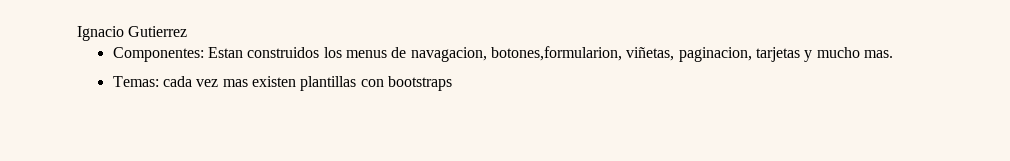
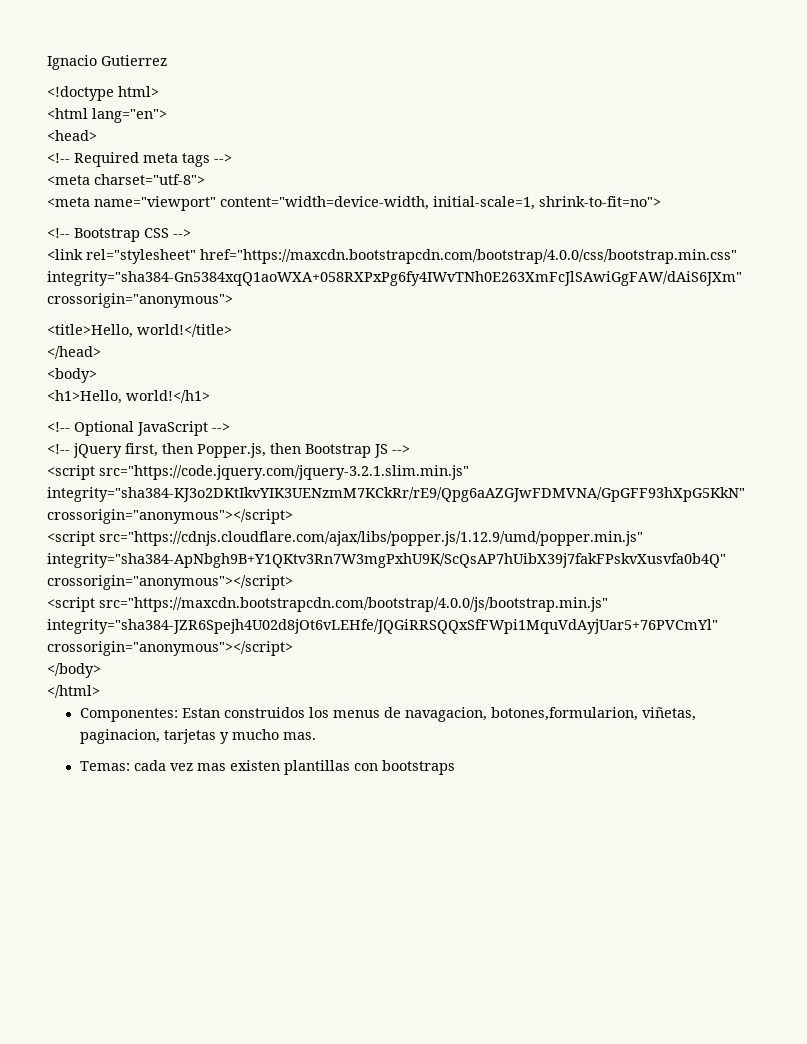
(188, 31) none -> [47,86,159,101] [47,108,167,123] [47,130,97,141] [47,152,232,167] [47,174,205,185] [47,196,661,211] [47,228,191,242] [47,249,737,264] [47,271,742,286] [47,293,233,308] [47,324,232,338] [47,346,101,359] [47,368,97,383] [47,390,210,404] [47,421,230,436] [47,443,410,458] [47,465,469,480] [47,487,745,502] [47,509,293,524] [47,531,643,546] [47,553,726,568] [47,575,293,590] [47,597,608,612] [47,619,718,634] [47,641,293,656] [47,663,101,678] [47,685,100,698] // <!doctype html> // <html lang="en"> // <head> // <!-- Required meta tags --> // <meta charset="utf-8"> // <meta name="viewport" content="width=device-width, initial-scale=1, shrink-to-fit=no"> // <!-- Bootstrap CSS --> // <link rel="stylesheet" href="https://maxcdn.bootstrapcdn.com/bootstrap/4.0.0/css/bootstrap.min.css" integrity="sha384-Gn5384xqQ1aoWXA+058RXPxPg6fy4IWvTNh0E263XmFcJlSAwiGgFAW/dAiS6JXm" crossorigin="anonymous"> // <title>Hello, world!</title> // </head> // <body> // <h1>Hello, world!</h1> // <!-- Optional JavaScript --> // <!-- jQuery first, then Popper.js, then Bootstrap JS --> // <script src="https://code.jquery.com/jquery-3.2.1.slim.min.js" integrity="sha384-KJ3o2DKtIkvYIK3UENzmM7KCkRr/rE9/Qpg6aAZGJwFDMVNA/GpGFF93hXpG5KkN" crossorigin="anonymous"></script> // <script src="https://cdnjs.cloudflare.com/ajax/libs/popper.js/1.12.9/umd/popper.min.js" integrity="sha384-ApNbgh9B+Y1QKtv3Rn7W3mgPxhU9K/ScQsAP7hUibX39j7fakFPskvXusvfa0b4Q" crossorigin="anonymous"></script> // <script src="https://maxcdn.bootstrapcdn.com/bootstrap/4.0.0/js/bootstrap.min.js" integrity="sha384-JZR6Spejh4U02d8jOt6vLEHfe/JQGiRRSQQxSfFWpi1MquVdAyjUar5+76PVCmYl" crossorigin="anonymous"></script> // </body> // </html>

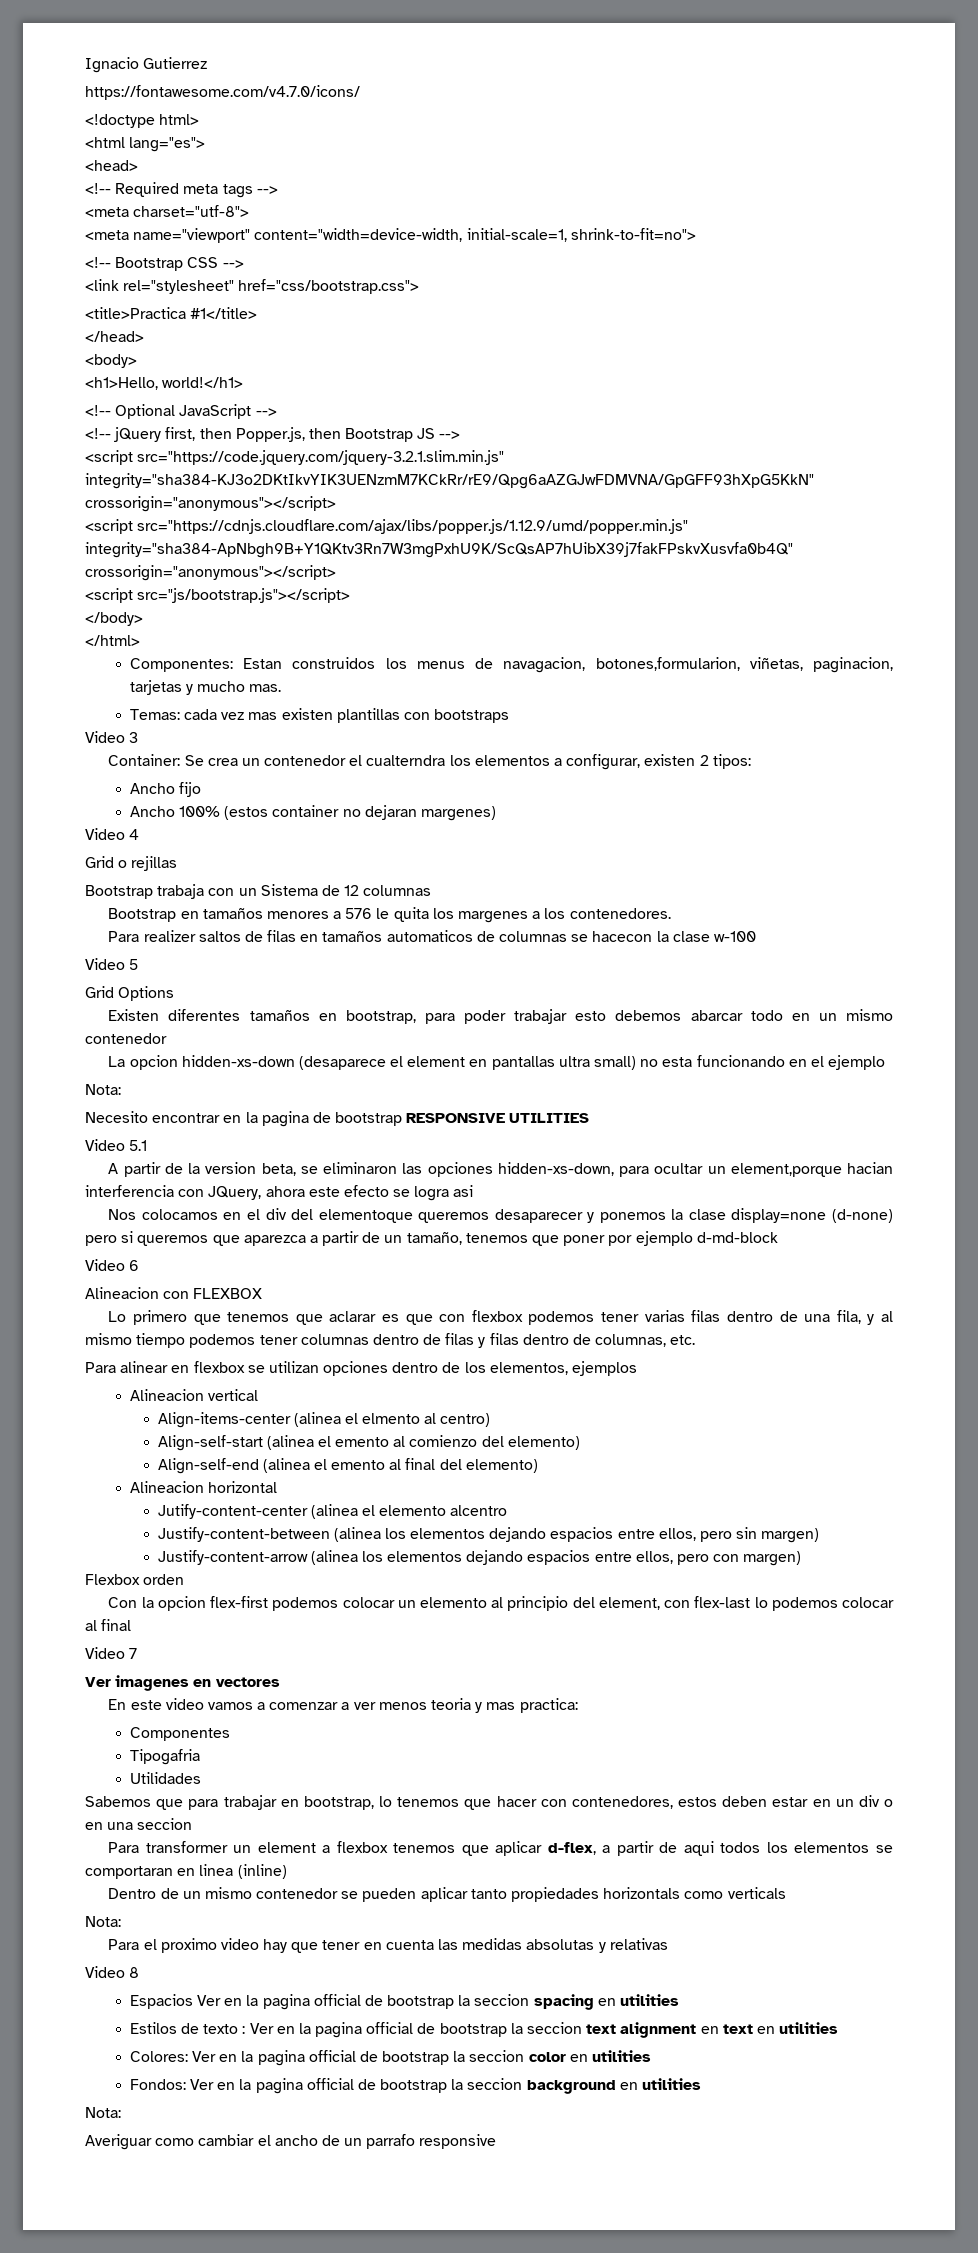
(167, 60) none -> [85,85,360,100] // https://fontawesome.com/v4.7.0/icons/
[92,108,167,123] lang="en"> -> [129,137,206,152] lang="es">
[200,249,737,264] [47,271,742,286] [47,293,233,308] [47,324,232,338] href="https://maxcdn.bootstrapcdn.com/bootstrap/4.0.0/css/bootstrap.min.css" integrity="sha384-Gn5384xqQ1aoWXA+058RXPxPg6fy4IWvTNh0E263XmFcJlSAwiGgFAW/dAiS6JXm" crossorigin="anonymous"> // <title>Hello, world!</title> -> [238,279,420,294] [85,307,258,319] href="css/bootstrap.css"> // <title>Practica #1</title>
[99,597,608,612] [47,619,718,634] [47,641,293,656] src="https://maxcdn.bootstrapcdn.com/bootstrap/4.0.0/js/bootstrap.min.js" integrity="sha384-JZR6Spejh4U02d8jOt6vLEHfe/JQGiRRSQQxSfFWpi1MquVdAyjUar5+76PVCmYl" crossorigin="anonymous"></script> -> [137,588,351,603] src="js/bootstrap.js"></script>
(455, 767) none -> [85,731,139,743] [108,754,751,770] [129,782,201,797] [129,805,496,821] [85,828,140,840] [85,856,178,871] [85,884,432,899] [108,907,671,923] [108,930,756,942] [85,958,139,970] [85,986,175,1001] [108,1009,893,1024] [85,1033,167,1044] [108,1055,886,1070] [85,1084,121,1095] [85,1111,590,1127] [85,1139,148,1151] [108,1162,893,1177] [85,1185,474,1201] [108,1208,893,1223] [85,1231,778,1246] [85,1259,140,1271] [85,1287,263,1299] [108,1310,894,1325] [85,1333,696,1348] [85,1361,638,1376] [129,1389,258,1401] [157,1412,491,1428] [157,1435,580,1451] [157,1458,538,1474] [129,1481,277,1493] [157,1504,508,1519] [157,1527,820,1543] [157,1550,802,1566] [85,1574,185,1585] [108,1596,894,1611] [85,1619,132,1631] [85,1647,138,1659] [85,1675,280,1691] [108,1698,578,1713] [129,1727,230,1741] [129,1749,200,1765] [129,1772,201,1784] [85,1795,893,1810] [85,1818,193,1830] [108,1841,893,1856] [85,1864,287,1879] [108,1887,786,1902] [85,1916,121,1927] [108,1938,668,1953] [85,1966,140,1978] [129,1994,680,2010] [129,2022,839,2038] [129,2050,652,2066] [129,2078,702,2094] [85,2107,121,2118] [85,2134,497,2150] // Video 3 // Container: Se crea un contenedor el cualterndra los elementos a configurar, existen 2 tipos: // Ancho fijo // Ancho 100% (estos container no dejaran margenes) // Video 4 // Grid o rejillas // Bootstrap trabaja con un Sistema de 12 columnas // Bootstrap en tamaños menores a 576 le quita los margenes a los contenedores. // Para realizer saltos de filas en tamaños automaticos de columnas se hacecon la clase w-100 // Video 5 // Grid Options // Existen diferentes tamaños en bootstrap, para poder trabajar esto debemos abarcar todo en un mismo contenedor // La opcion hidden-xs-down (desaparece el element en pantallas ultra small) no esta funcionando en el ejemplo // Nota: // Necesito encontrar en la pagina de bootstrap RESPONSIVE UTILITIES // Video 5.1 // A partir de la version beta, se eliminaron las opciones hidden-xs-down, para ocultar un element,porque hacian interferencia con JQuery, ahora este efecto se logra asi // Nos colocamos en el div del elementoque queremos desaparecer y ponemos la clase display=none (d-none) pero si queremos que aparezca a partir de un tamaño, tenemos que poner por ejemplo d-md-block // Video 6 // Alineacion con FLEXBOX // Lo primero que tenemos que aclarar es que con flexbox podemos tener varias filas dentro de una fila, y al mismo tiempo podemos tener columnas dentro de filas y filas dentro de columnas, etc. // Para alinear en flexbox se utilizan opciones dentro de los elementos, ejemplos // Alineacion vertical // Align-items-center (alinea el elmento al centro) // Align-self-start (alinea el emento al comienzo del elemento) // Align-self-end (alinea el emento al final del elemento) // Alineacion horizontal // Jutify-content-center (alinea el elemento alcentro // Justify-content-between (alinea los elementos dejando espacios entre ellos, pero sin margen) // Justify-content-arrow (alinea los elementos dejando espacios entre ellos, pero con margen) // Flexbox orden // Con la opcion flex-first podemos colocar un elemento al principio del element, con flex-last lo podemos colocar al final // Video 7 // Ver imagenes en vectores // En este video vamos a comenzar a ver menos teoria y mas practica: // Componentes // Tipogafria // Utilidades // Sabemos que para trabajar en bootstrap, lo tenemos que hacer con contenedores, estos deben estar en un div o en una seccion // Para transformer un element a flexbox tenemos que aplicar d-flex, a partir de aqui todos los elementos se comportaran en linea (inline) // Dentro de un mismo contenedor se pueden aplicar tanto propiedades horizontals como verticals // Nota: // Para el proximo video hay que tener en cuenta las medidas absolutas y relativas // Video 8 // Espacios Ver en la pagina official de bootstrap la seccion spacing en utilities // Estilos de texto : Ver en la pagina official de bootstrap la seccion text alignment en text en utilities // Colores: Ver en la pagina official de bootstrap la seccion color en utilities // Fondos: Ver en la pagina official de bootstrap la seccion background en utilities // Nota: // Averiguar como cambiar el ancho de un parrafo responsive

